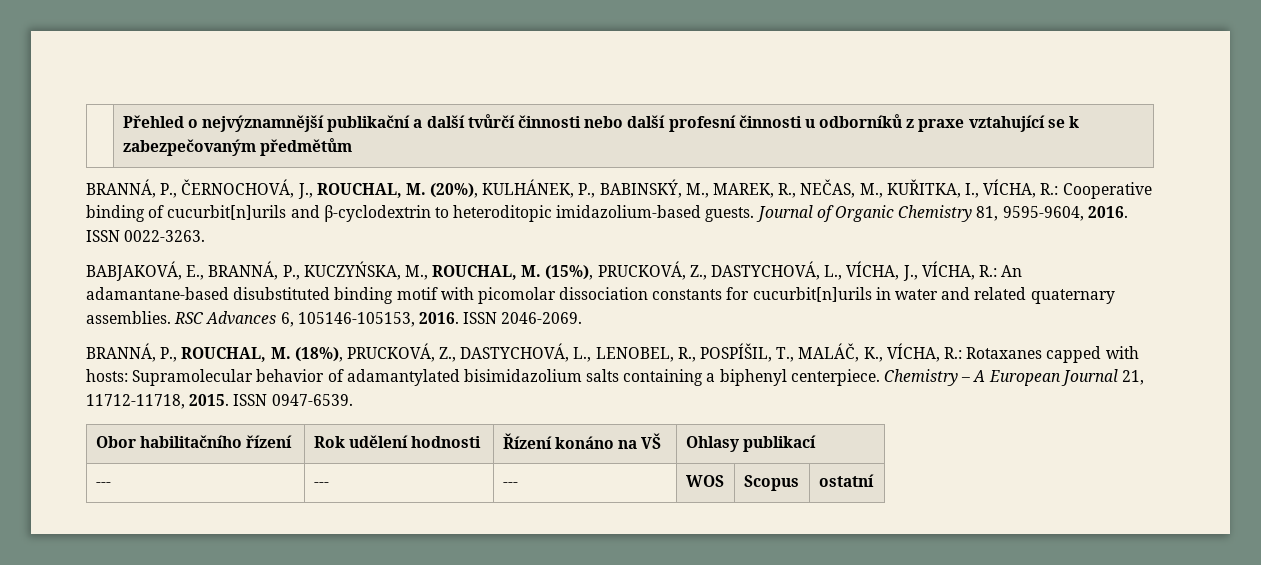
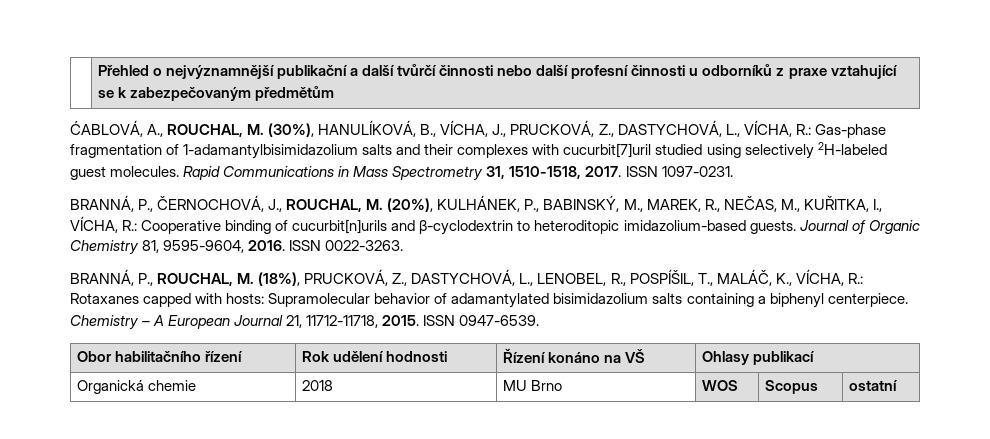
(352, 147) none -> [70,120,886,138] [70,142,887,159] [70,166,733,181] // ĆABLOVÁ, A., ROUCHAL, M. (30%), HANULÍKOVÁ, B., VÍCHA, J., PRUCKOVÁ, Z., DASTYCHOVÁ, L., VÍCHA, R.: Gas-phase fragmentation of 1-adamantylbisimidazolium salts and their complexes with cucurbit[7]uril studied using selectively 2H-labeled guest molecules. Rapid Communications in Mass Spectrometry 31, 1510-1518, 2017. ISSN 1097-0231.
[86,261,1023,281] [86,287,1115,304] [86,311,583,327] // BABJAKOVÁ, E., BRANNÁ, P., KUCZYŃSKA, M., ROUCHAL, M. (15%), PRUCKOVÁ, Z., DASTYCHOVÁ, L., VÍCHA, J., VÍCHA, R.: An adamantane-based disubstituted binding motif with picomolar dissociation constants for cucurbit[n]urils in water and related quaternary assemblies. RSC Advances 6, 105146-105153, 2016. ISSN 2046-2069. -> (404, 245) none
[95,482,111,487] [313,482,329,487] [502,482,518,487] --- | --- | --- -> [76,380,196,394] [301,380,333,391] [502,380,562,391] Organická chemie | 2018 | MU Brno

